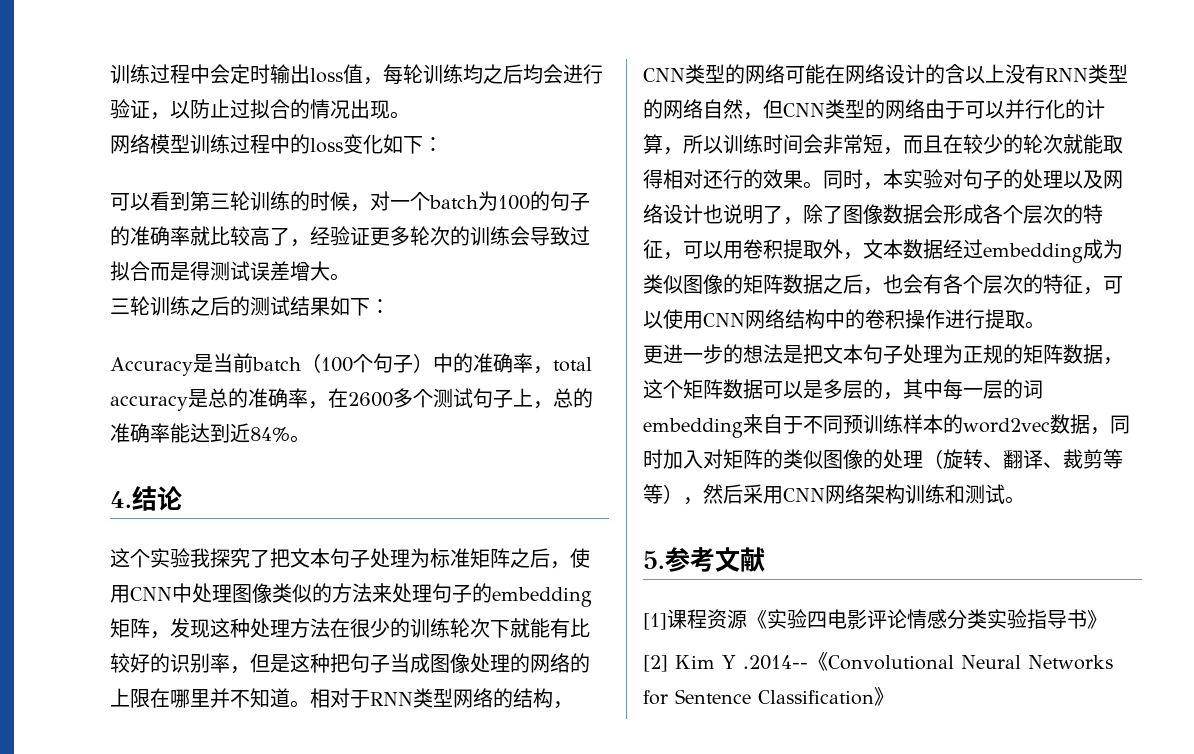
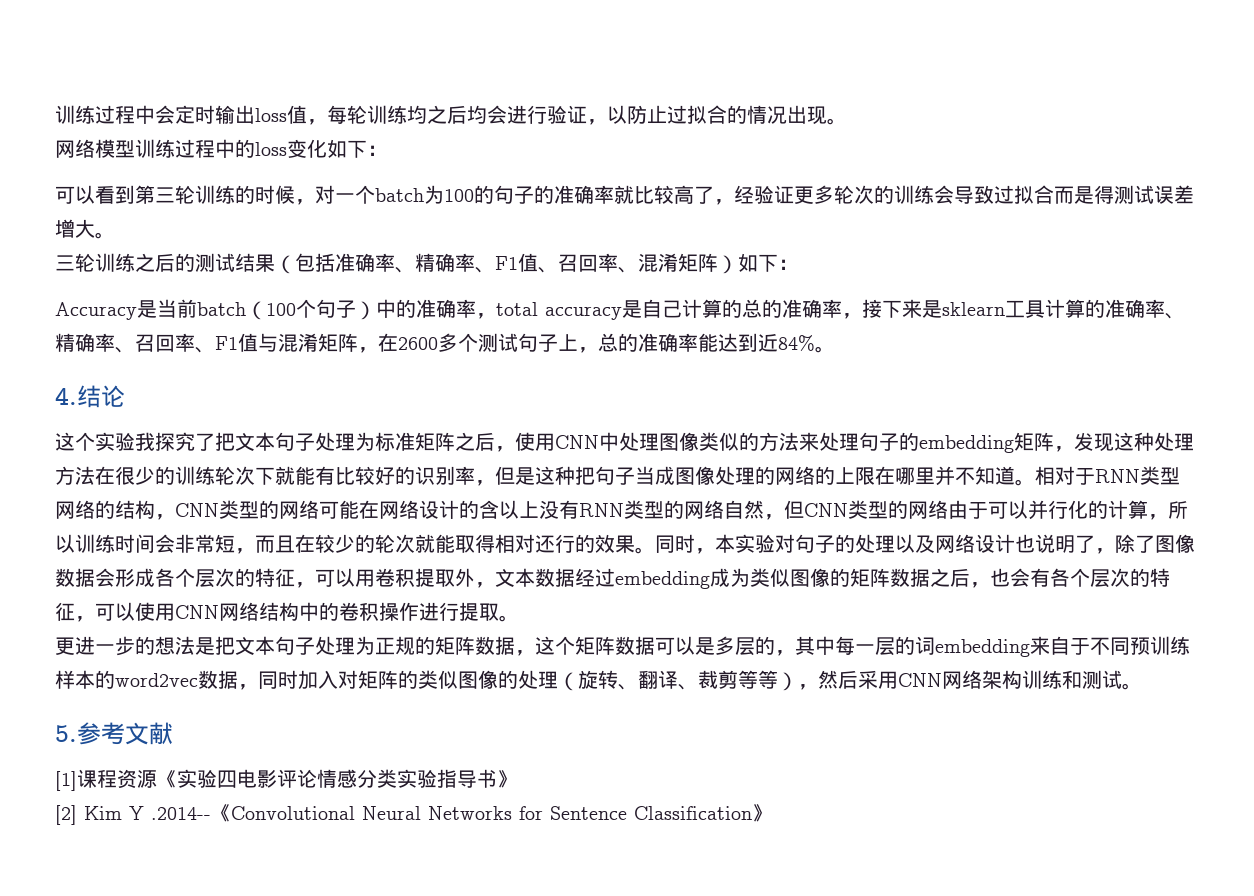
(330, 306) none -> [275,253,738,274] （包括准确率、精确率、F1值、召回率、混淆矩阵）
(208, 398) none -> [642,299,742,318] 自己计算的
(328, 405) none -> [862,299,1185,319] [55,333,378,353] 接下来是sklearn工具计算的准确率、精确率、召回率、F1值与混淆矩阵，

